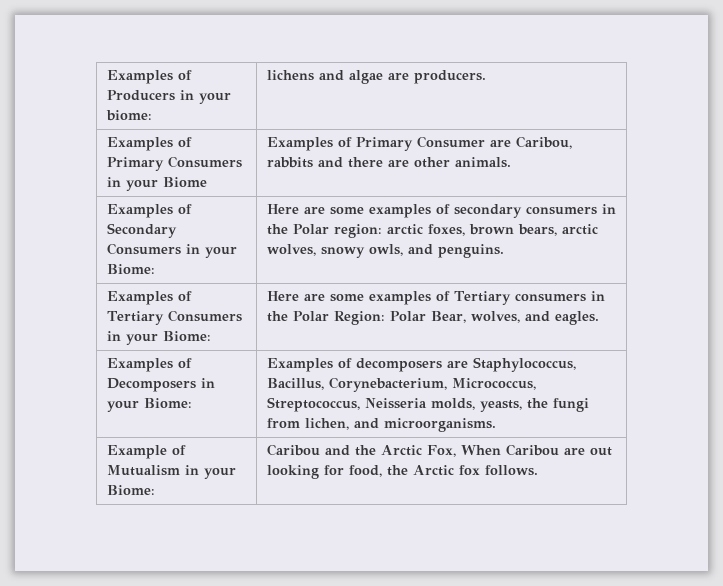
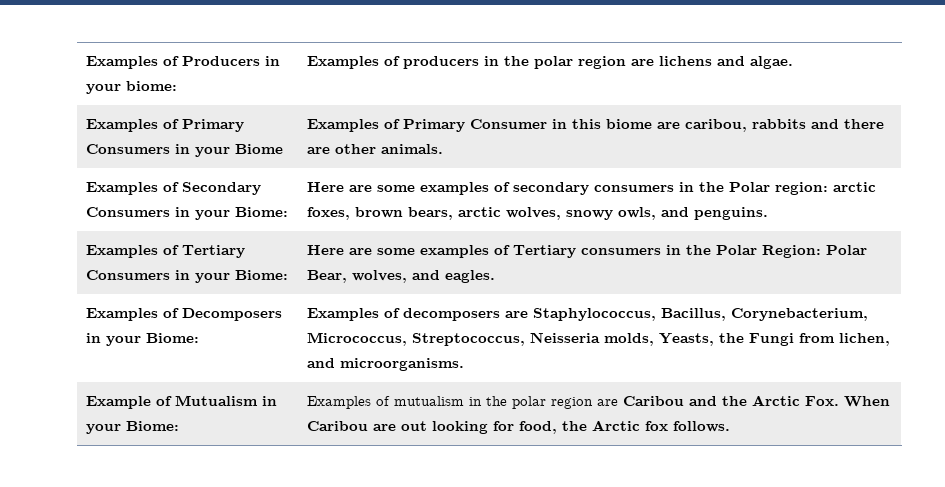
[266,70,486,84] lichens and algae are producers. -> [306,56,793,69] Examples of producers in the polar region are lichens and algae.
[489,136,572,149] are Caribou, -> [551,119,747,132] in this biome are caribou,
[479,398,589,412] yeasts, the fungi -> [658,333,794,346] Yeasts, the Fungi
(155, 490) none -> [306,396,618,409] Examples of mutualism in the polar region are
[426,445,456,457] Fox, -> [804,396,839,406] Fox.

